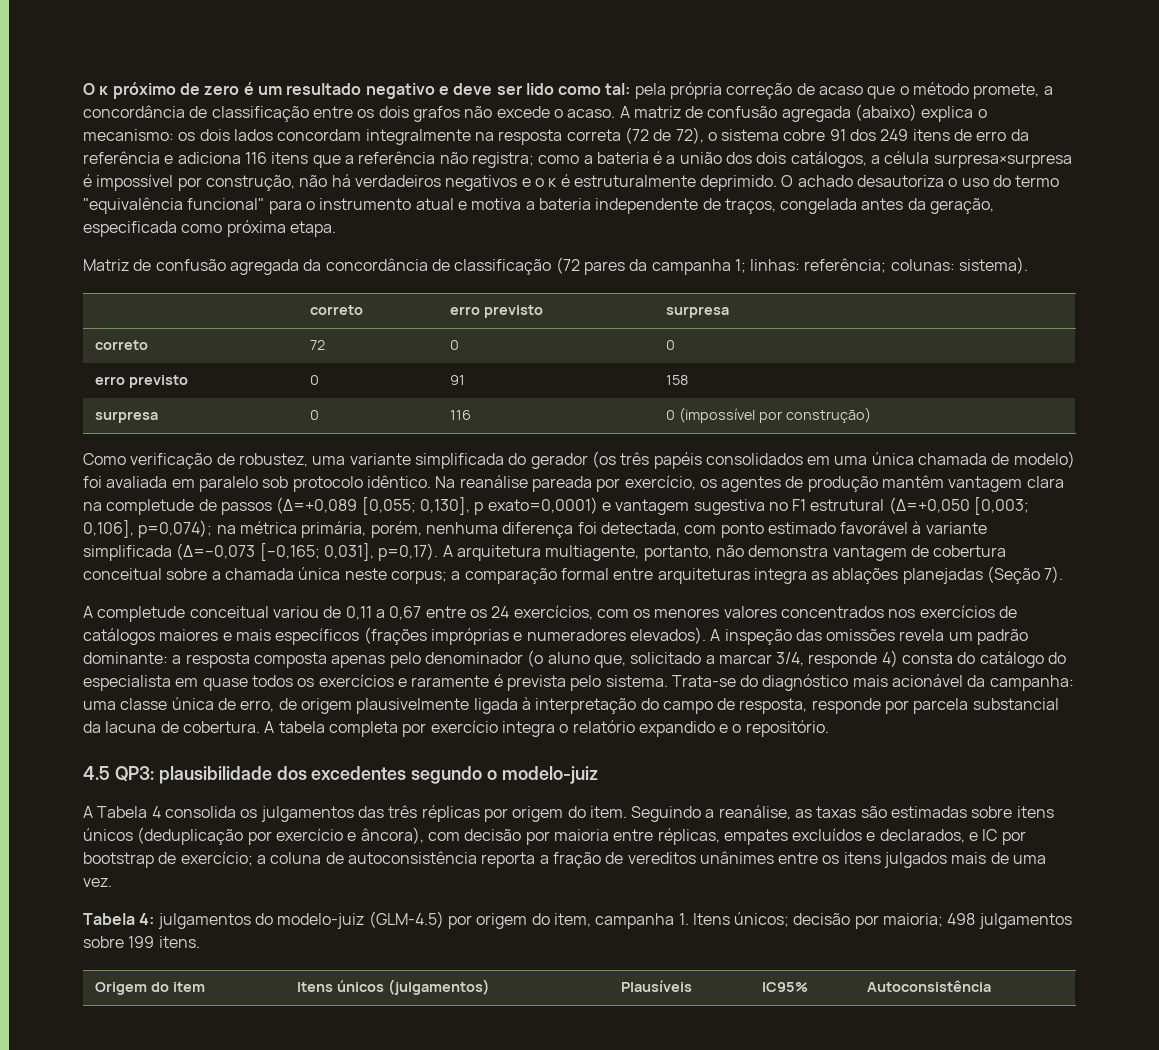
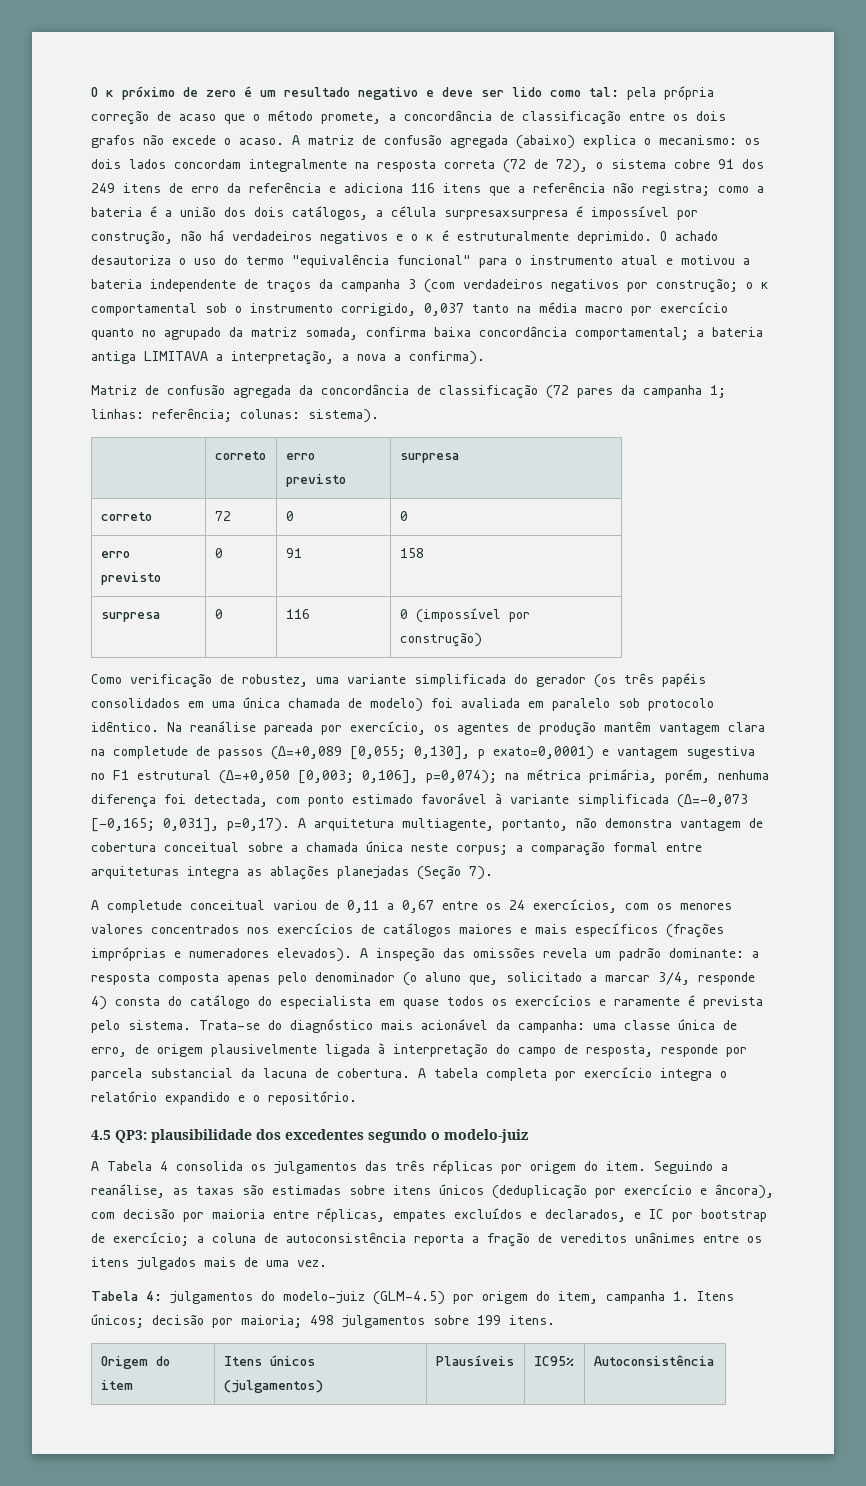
[471,198,522,210] motiva -> [681,255,735,265] motivou
[724,198,995,214] [83,220,336,237] traços, congelada antes da geração, especificada como próxima etapa. -> [266,278,769,293] [91,302,728,316] [91,326,763,340] [91,350,485,365] traços da campanha 3 (com verdadeiros negativos por construção; o κ comportamental sob o instrumento corrigido, 0,037 tanto na média macro por exercício quanto no agrupado da matriz somada, confirma baixa concordância comportamental; a bateria antiga LIMITAVA a interpretação, a nova a confirma).

